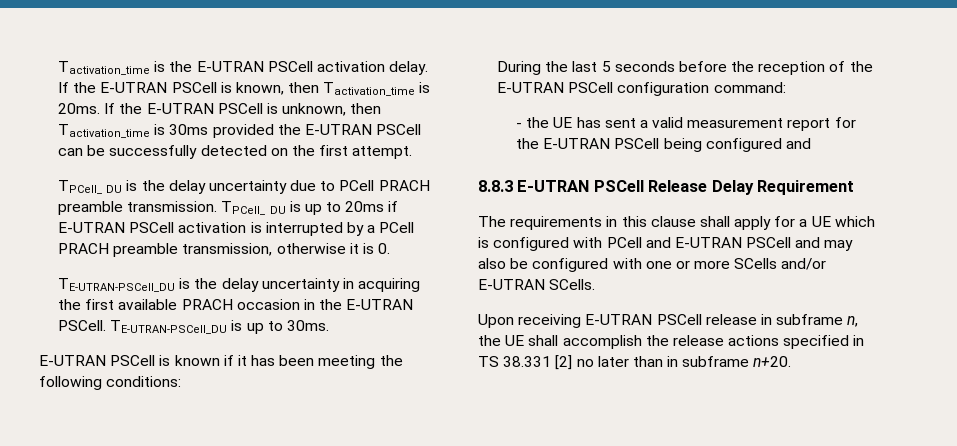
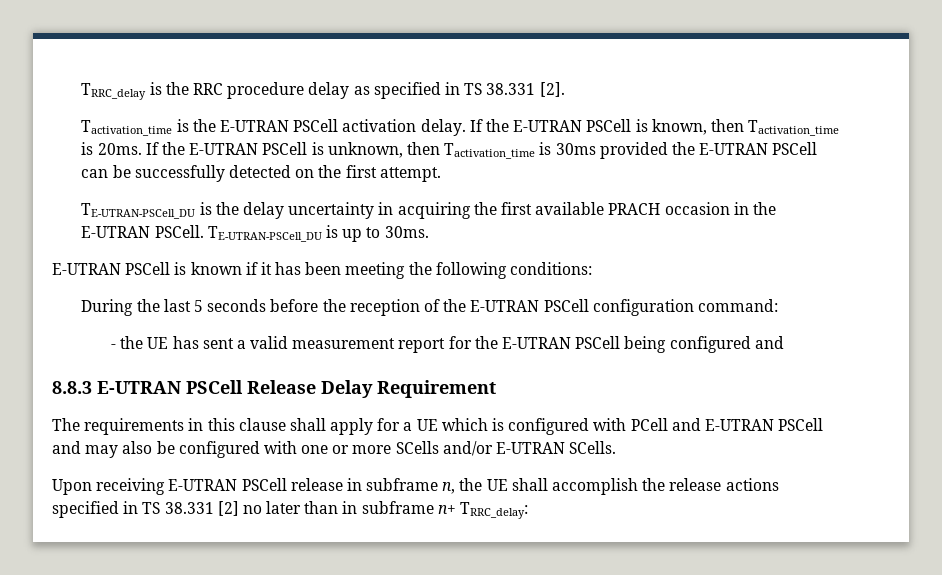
(57, 68) none -> [81,82,565,100] TRRC_delay is the RRC procedure delay as specified in TS 38.331 [2]. //
[57,180,430,194] [57,201,399,215] [57,222,415,236] [57,243,391,257] // TPCell_ DU is the delay uncertainty due to PCell PRACH preamble transmission. TPCell_ DU is up to 20ms if E-UTRAN PSCell activation is interrupted by a PCell PRACH preamble transmission, otherwise it is 0. -> (441, 174) none
[753,356,792,367] n+20. -> [437,502,529,519] n+ TRRC_delay:

